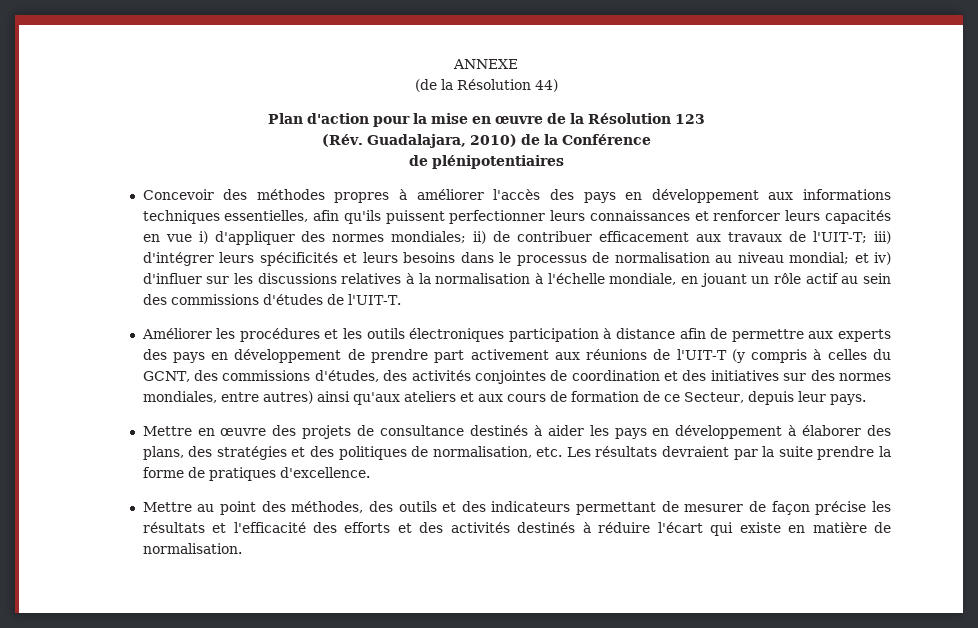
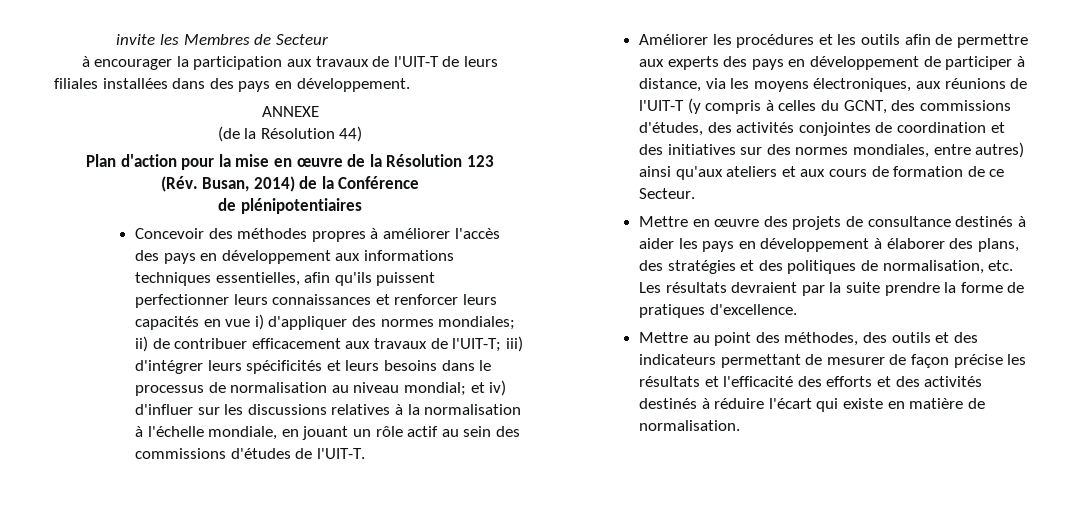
(453, 64) none -> [116,34,328,45] [81,56,498,70] [54,78,410,92] invite les Membres de Secteur // à encourager la participation aux travaux de l'UIT-T de leurs filiales installées dans des pays en développement. //
[366,134,517,148] Guadalajara, 2010) -> [202,176,295,192] Busan, 2014)
[409,328,676,342] électroniques participation à distance -> (901, 39) none
[371,349,549,363] prendre part activement -> [945,56,1025,70] [639,78,912,92] participer à distance, via les moyens électroniques,
[683,391,866,405] Secteur, depuis leur pays. -> [639,188,696,199] Secteur.

